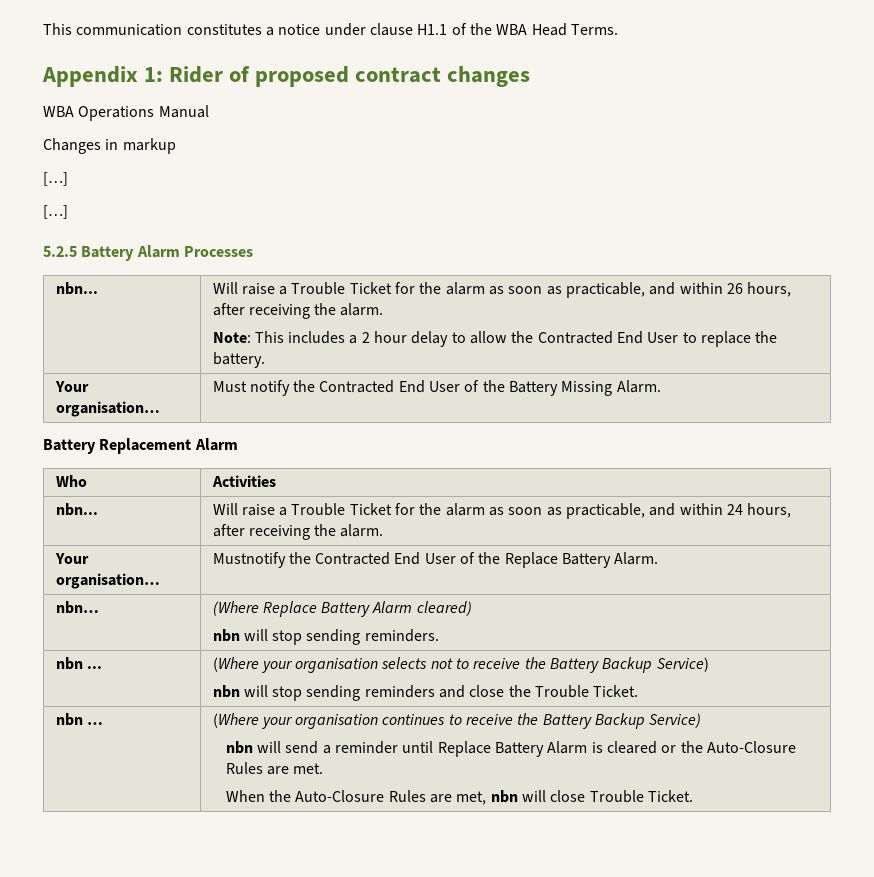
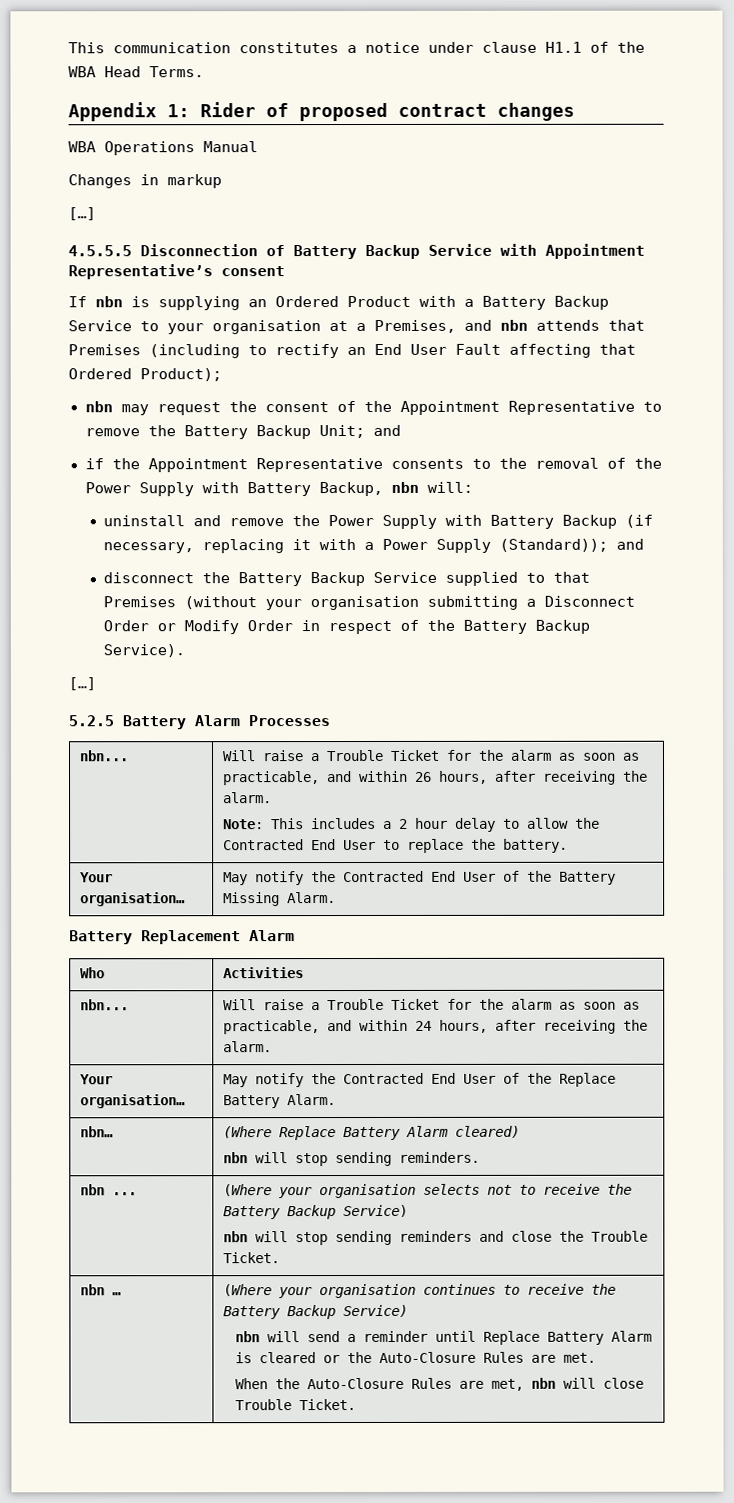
(68, 179) none -> [68,243,645,260] [68,264,285,280] [68,295,609,311] [68,319,645,335] [68,343,636,359] [68,368,222,382] [84,400,662,416] [84,424,401,440] [84,457,662,473] [84,481,473,497] [103,514,654,529] [103,538,645,554] [103,571,591,587] [103,595,636,611] [103,619,591,635] [103,644,186,658] // 4.5.5.5 Disconnection of Battery Backup Service with Appointment Representative’s consent // If nbn is supplying an Ordered Product with a Battery Backup Service to your organisation at a Premises, and nbn attends that Premises (including to rectify an End User Fault affecting that Ordered Product); // nbn may request the consent of the Appointment Representative to remove the Battery Backup Unit; and // if the Appointment Representative consents to the removal of the Power Supply with Battery Backup, nbn will: // uninstall and remove the Power Supply with Battery Backup (if necessary, replacing it with a Power Supply (Standard)); and // disconnect the Battery Backup Service supplied to that Premises (without your organisation submitting a Disconnect Order or Modify Order in respect of the Battery Backup Service).
[212,381,247,392] Must -> [223,872,249,886] May
[212,552,286,568] Mustnotify -> [223,1073,305,1088] May notify

